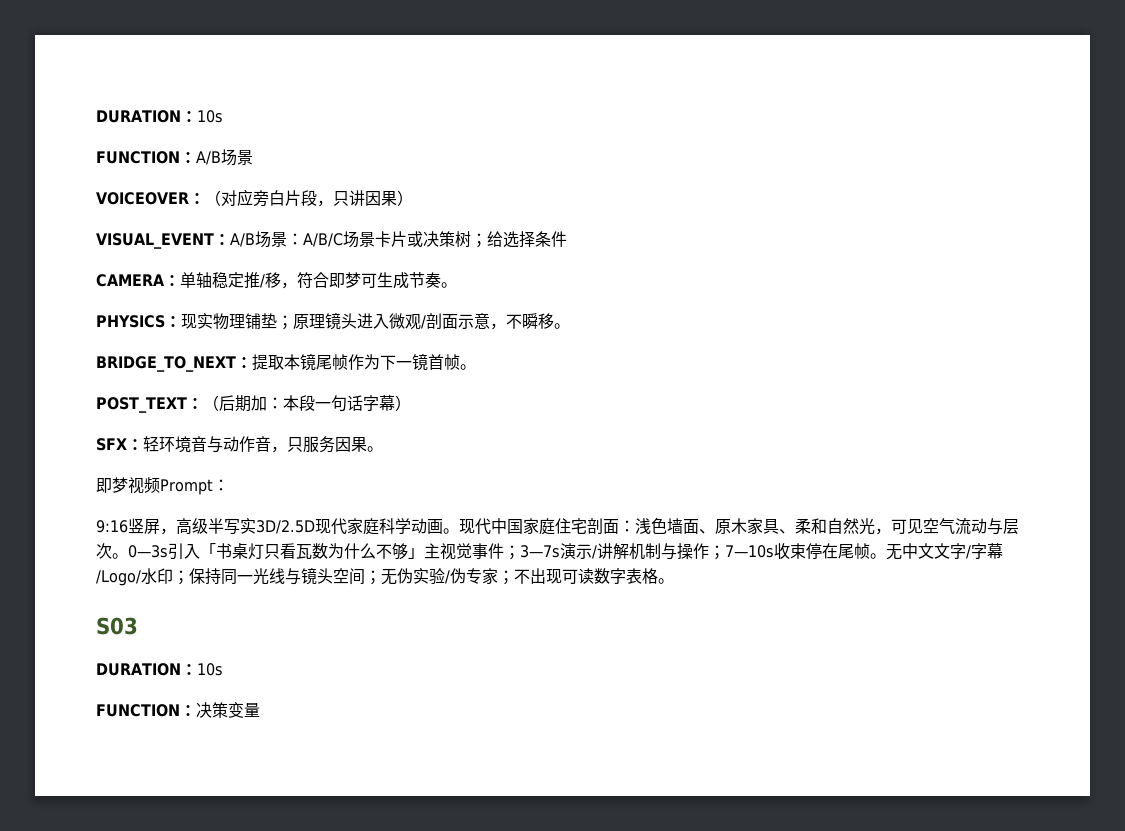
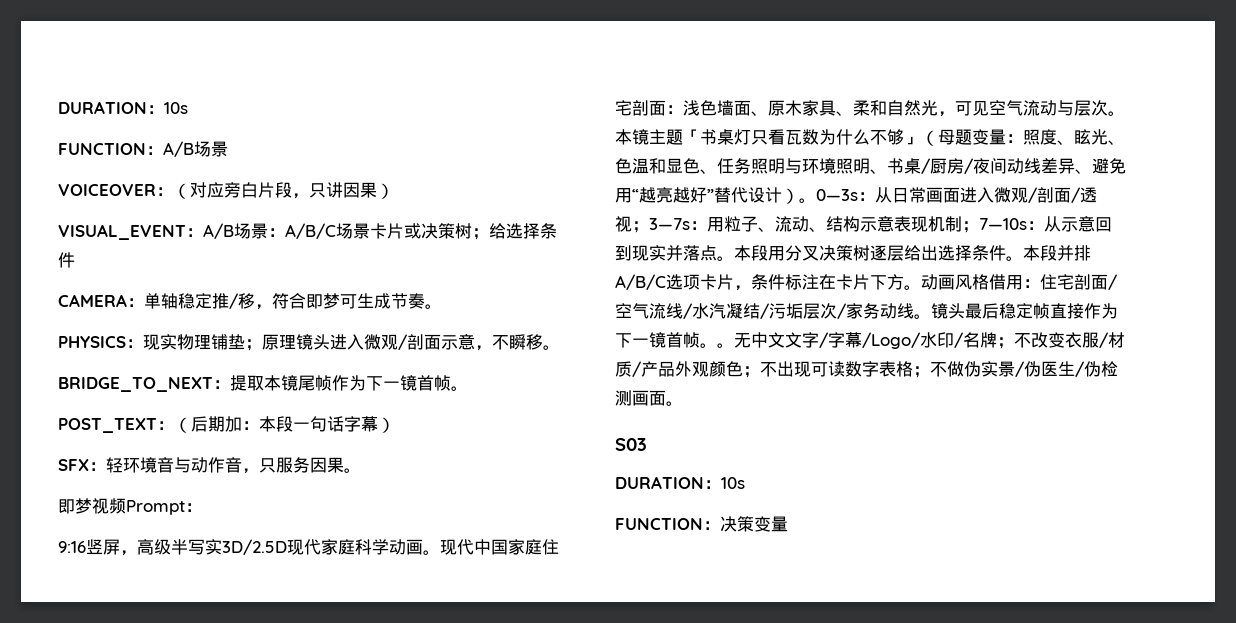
[128,543,200,560] 0—3s引入 -> [615,129,683,145] 本镜主题
[424,543,870,560] 主视觉事件；3—7s演示/讲解机制与操作；7—10s收束停在尾帧 -> [921,129,1125,146] [615,158,1126,174] [615,187,1097,204] [615,216,1112,233] [615,245,1091,261] [615,274,1117,291] [615,303,1118,319] [615,332,717,348] （母题变量：照度、眩光、色温和显色、任务照明与环境照明、书桌/厨房/夜间动线差异、避免用“越亮越好”替代设计）。0—3s：从日常画面进入微观/剖面/透视；3—7s：用粒子、流动、结构示意表现机制；7—10s：从示意回到现实并落点。本段用分叉决策树逐层给出选择条件。本段并排A/B/C选项卡片，条件标注在卡片下方。动画风格借用：住宅剖面/空气流线/水汽凝结/污垢层次/家务动线。镜头最后稳定帧直接作为下一镜首帧。
[173,567,498,585] ；保持同一光线与镜头空间；无伪实验/伪专家 -> [954,332,1125,349] [615,361,743,377] /名牌；不改变衣服/材质/产品外观颜色
(658, 576) none -> [913,361,1118,378] [615,390,666,406] ；不做伪实景/伪医生/伪检测画面

